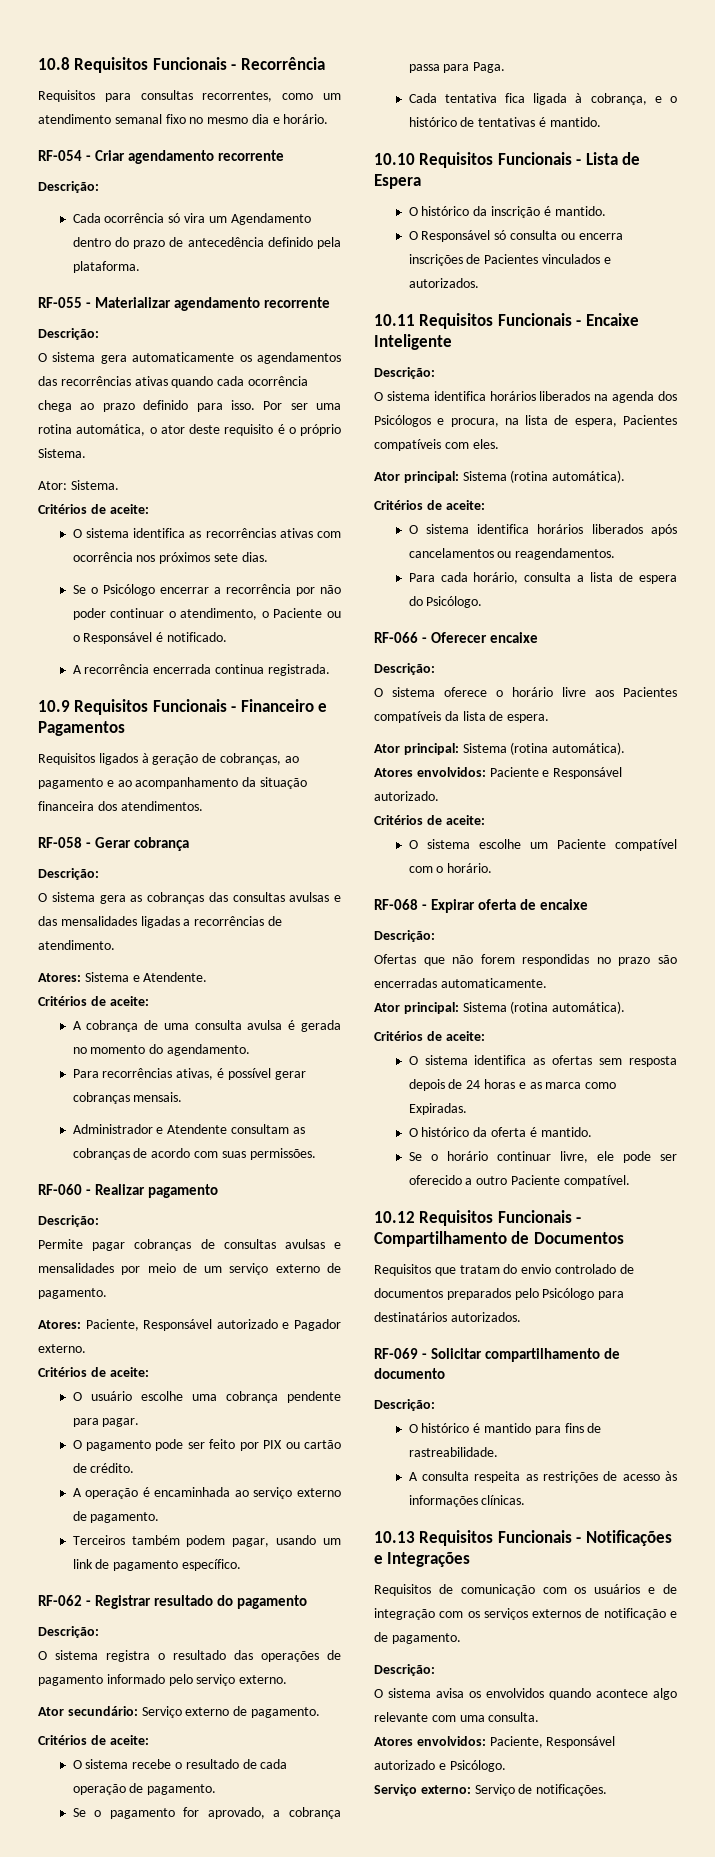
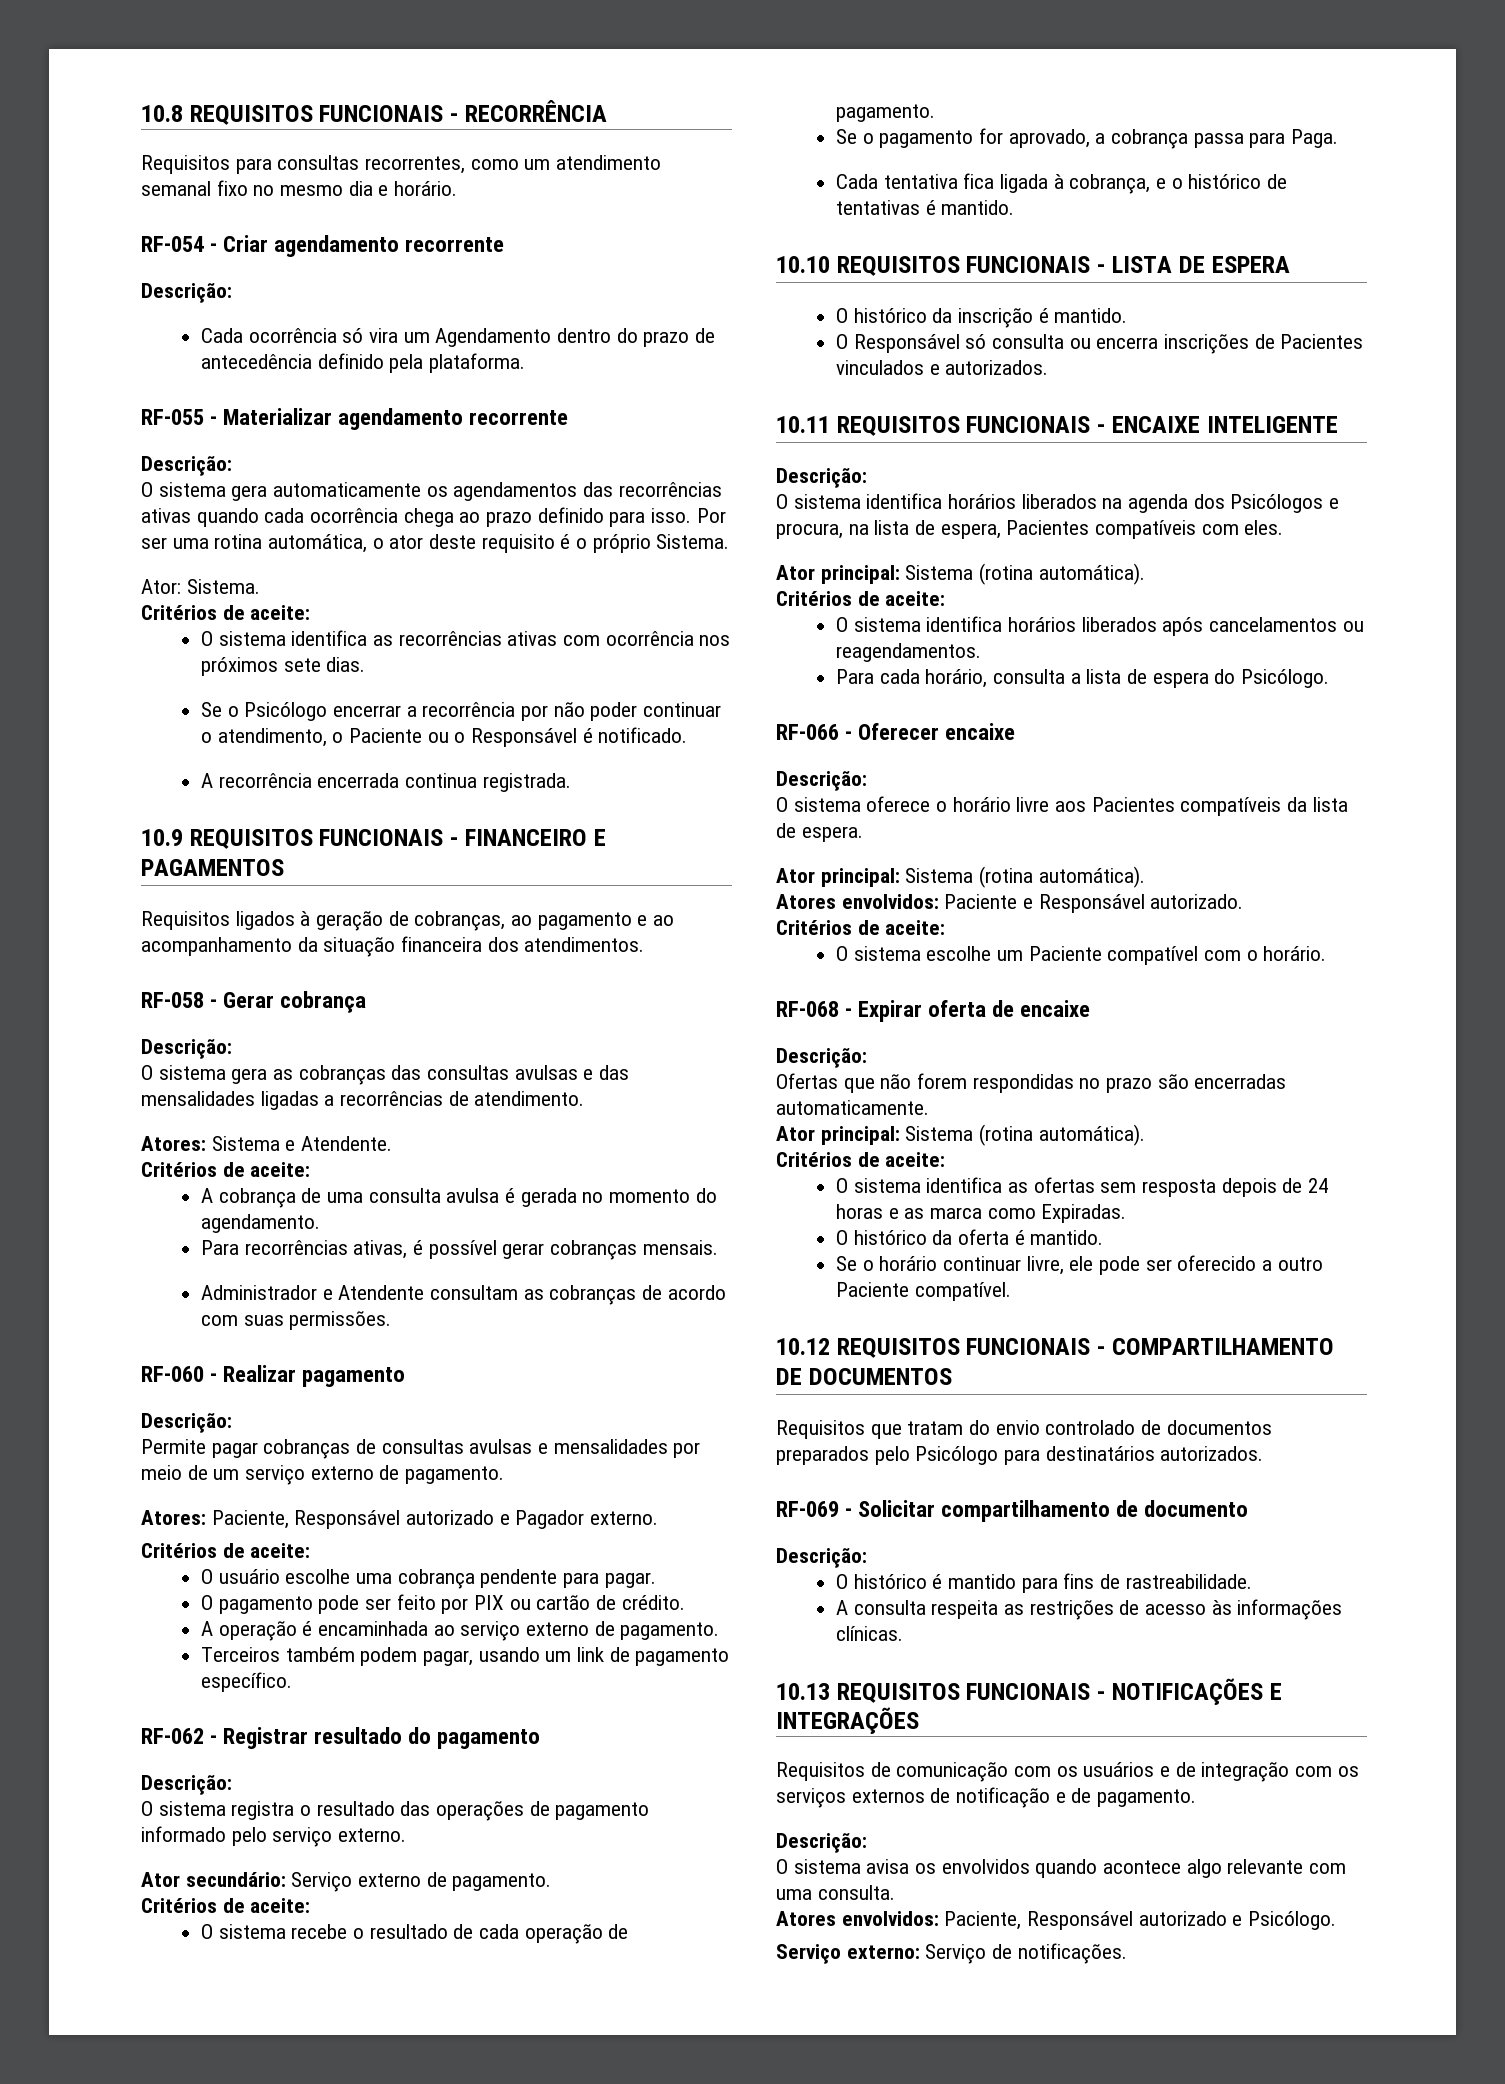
[74,57,325,73] Requisitos Funcionais - Recorrência -> [189,100,608,125] REQUISITOS FUNCIONAIS - RECORRÊNCIA
[74,699,328,715] [38,721,125,736] Requisitos Funcionais - Financeiro e Pagamentos -> [189,829,607,849] [141,859,284,876] REQUISITOS FUNCIONAIS - FINANCEIRO E PAGAMENTOS
[419,152,641,168] [374,174,421,189] Requisitos Funcionais - Lista de Espera -> [836,256,1290,276] REQUISITOS FUNCIONAIS - LISTA DE ESPERA
[419,313,639,329] [374,334,452,350] Requisitos Funcionais - Encaixe Inteligente -> [836,416,1339,436] REQUISITOS FUNCIONAIS - ENCAIXE INTELIGENTE
[419,1210,582,1226] [374,1231,624,1247] Requisitos Funcionais - Compartilhamento de Documentos -> [836,1338,1335,1358] [776,1368,952,1385] REQUISITOS FUNCIONAIS - COMPARTILHAMENTO DE DOCUMENTOS
[419,1530,672,1546] [374,1552,471,1567] Requisitos Funcionais - Notificações e Integrações -> [836,1678,1283,1705] [776,1707,919,1734] REQUISITOS FUNCIONAIS - NOTIFICAÇÕES E INTEGRAÇÕES

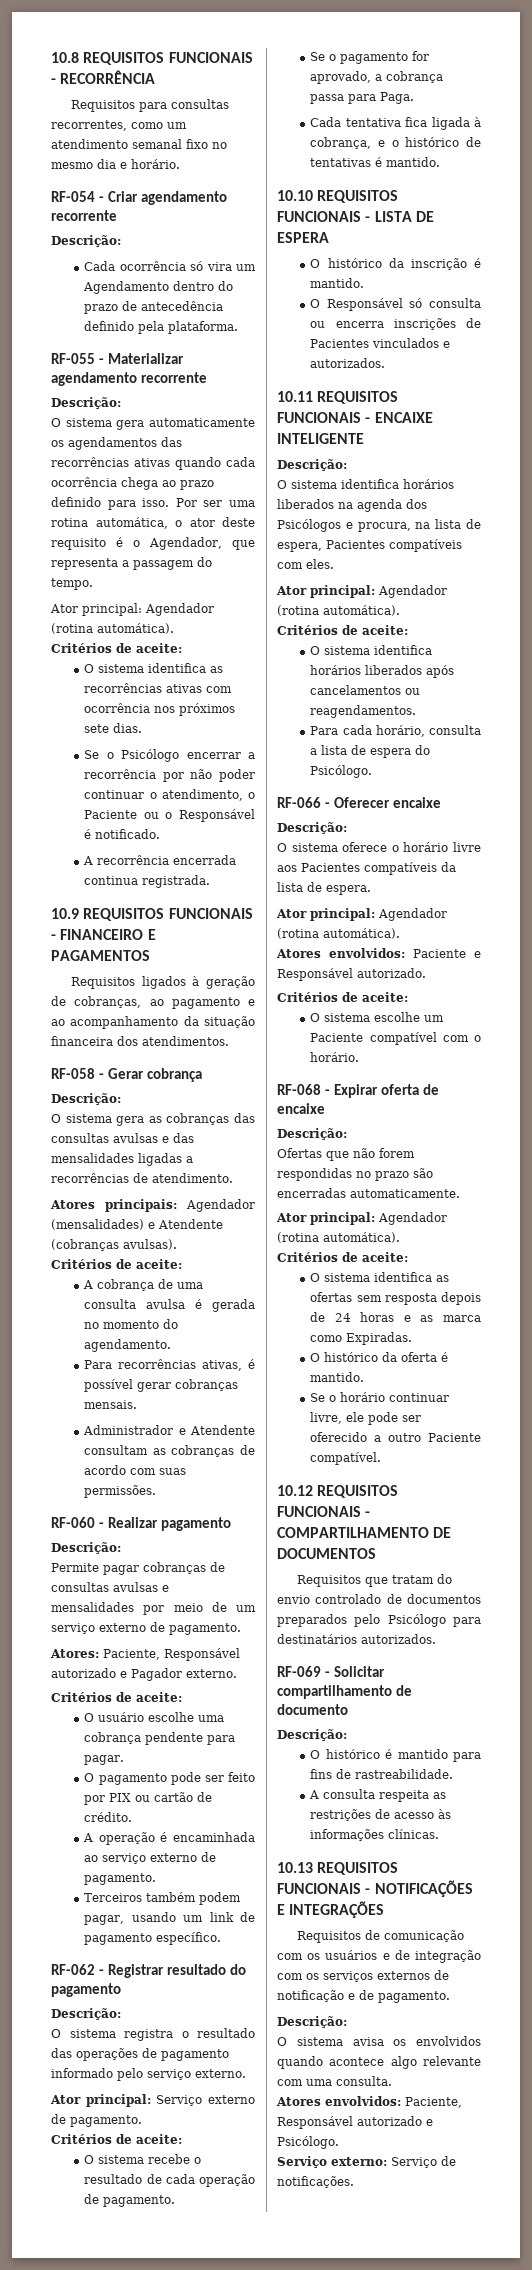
[592,534,730,553] [141,579,260,594] próprio Sistema. // Ator: Sistema. -> [149,537,255,550] [51,557,212,570] [51,578,93,590] [50,603,214,616] [51,623,174,634] Agendador, que representa a passagem do tempo. // Ator principal: Agendador (rotina automática).
[141,1136,393,1151] Atores: Sistema e Atendente. -> [50,1199,255,1212] [51,1219,223,1230] [51,1239,177,1251] Atores principais: Agendador (mensalidades) e Atendente (cobranças avulsas).
[185,1872,286,1887] secundário: -> [85,2094,151,2107] principal:
[905,565,974,580] Sistema -> [378,585,447,598] Agendador
[905,868,974,883] Sistema -> [378,908,447,921] Agendador
[905,1126,974,1141] Sistema -> [378,1212,447,1225] Agendador

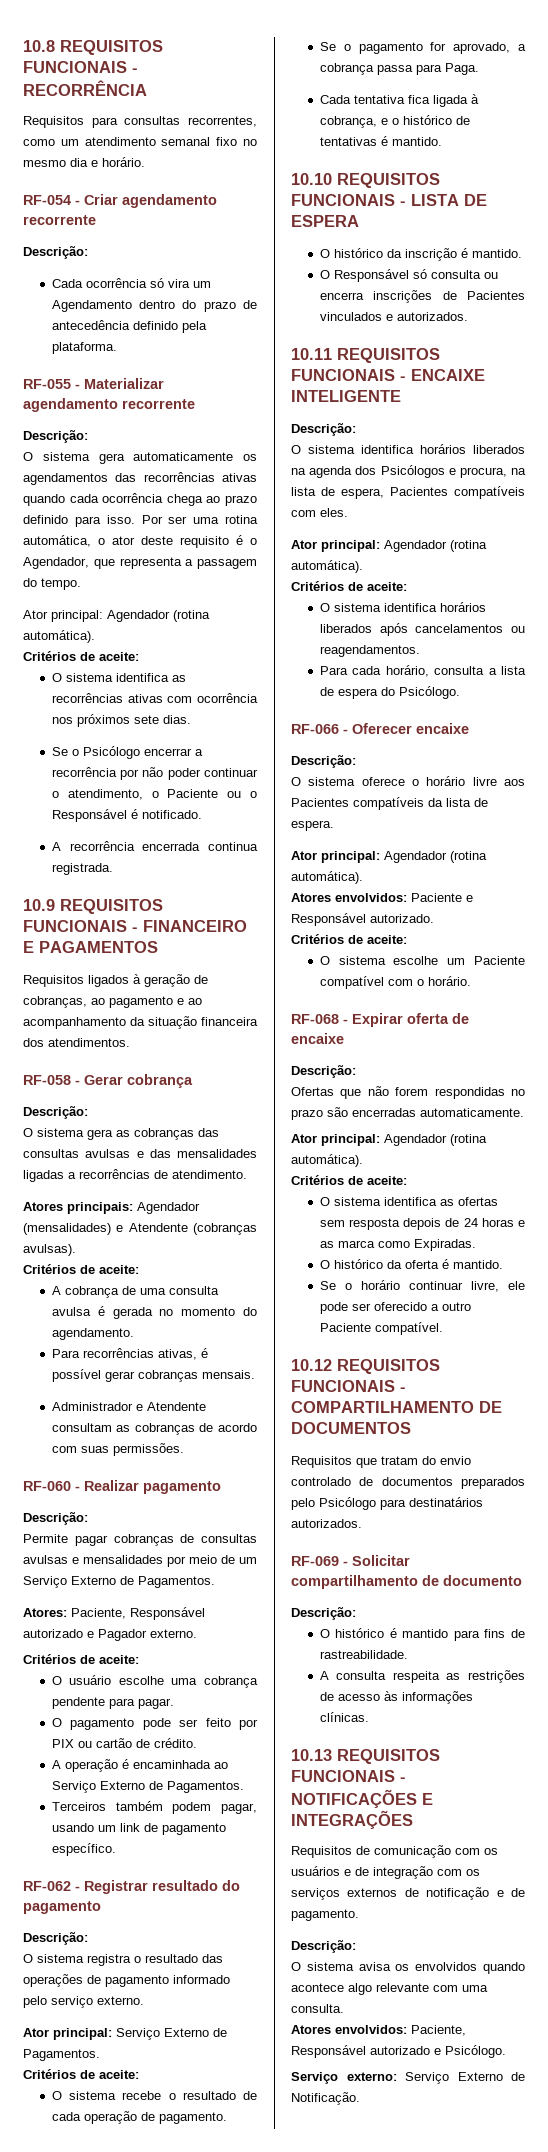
[51,1622,241,1635] serviço externo de pagamento. -> [23,1576,215,1588] Serviço Externo de Pagamentos.
[102,1852,217,1864] [84,1873,157,1885] serviço externo de pagamento. -> [51,1781,244,1793] Serviço Externo de Pagamentos.
[207,2095,255,2104] [51,2114,142,2127] externo de pagamento. -> [164,2028,227,2037] [23,2049,100,2061] Externo de Pagamentos.
[441,2156,456,2166] [277,2176,354,2188] de notificações. -> [457,2072,525,2081] [291,2092,360,2105] Externo de Notificação.

